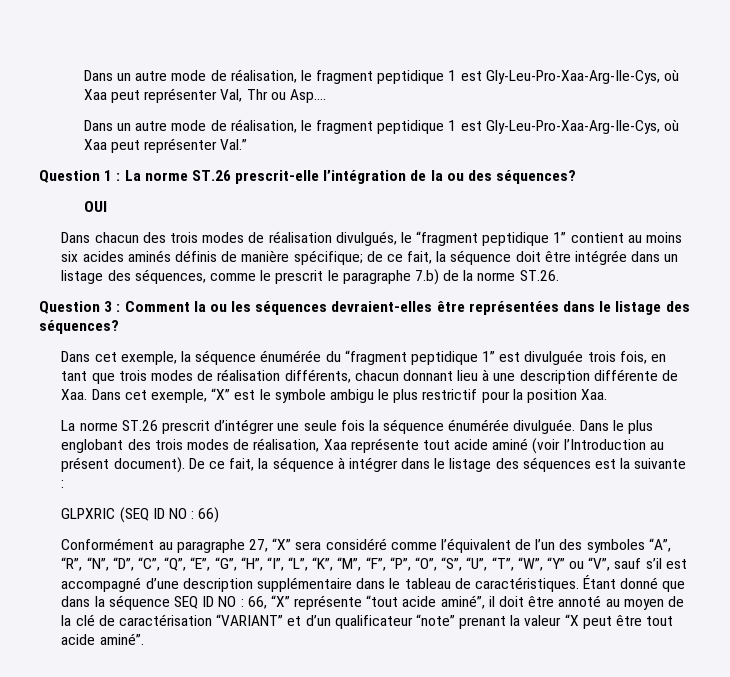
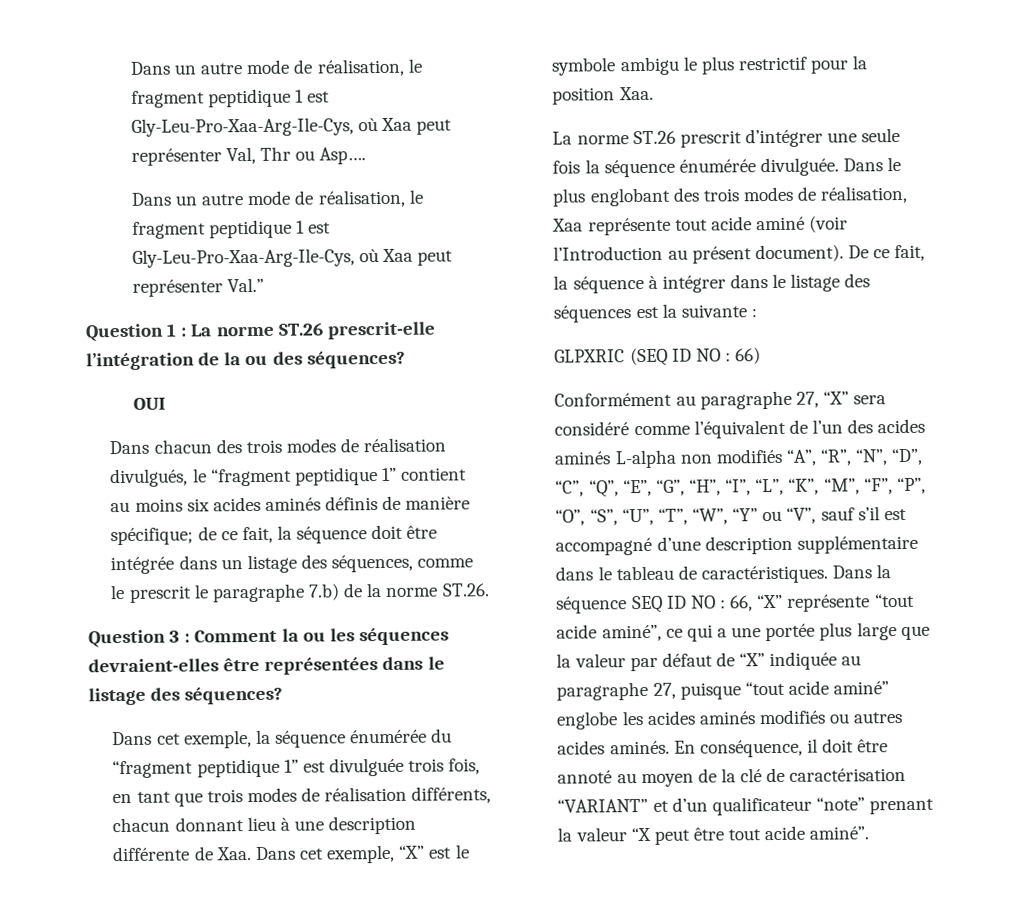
[586,539,645,553] symboles -> [877,418,926,434] [554,448,783,469] acides aminés L-alpha non modifiés
[583,575,686,592] [61,596,91,607] Étant donné que dans -> [832,565,873,579] Dans
(485, 602) none -> [665,622,930,642] [556,651,862,672] [556,680,890,701] [556,709,904,730] [557,739,803,758] ce qui a une portée plus large que la valeur par défaut de “X” indiquée au paragraphe 27, puisque “tout acide aminé” englobe les acides aminés modifiés ou autres acides aminés. En conséquence,

